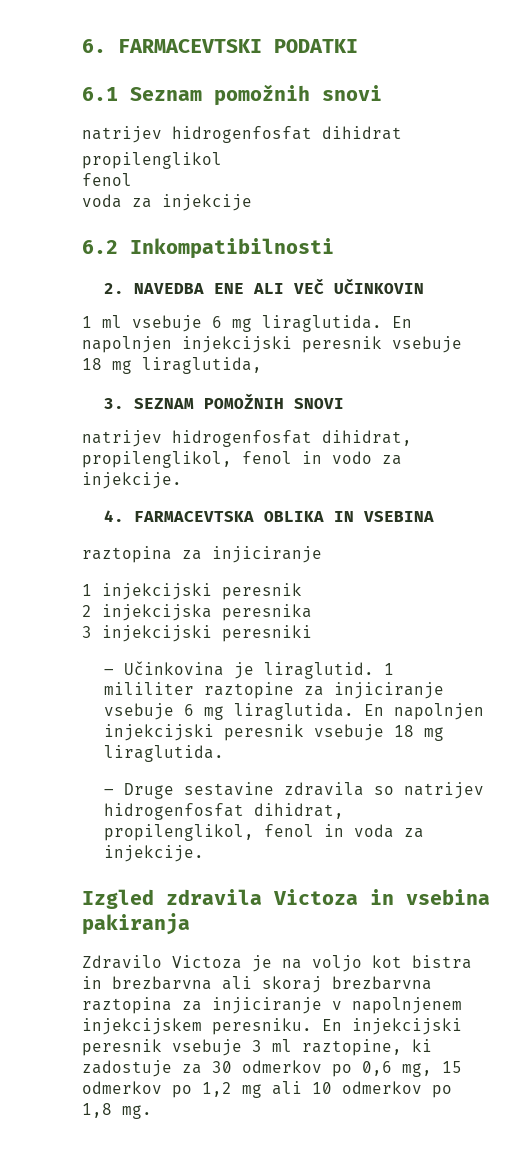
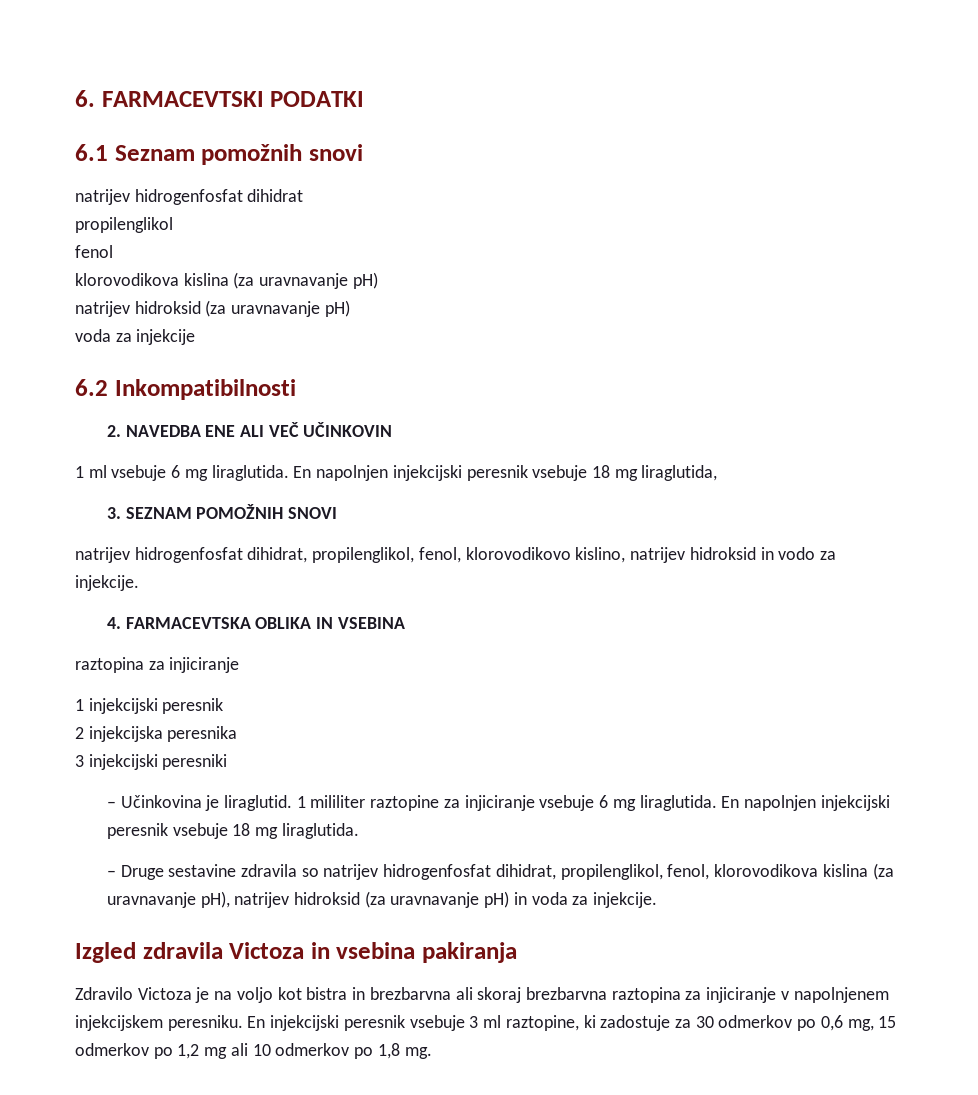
(132, 179) none -> [75,272,378,289] [75,300,350,317] // klorovodikova kislina (za uravnavanje pH) // natrijev hidroksid (za uravnavanje pH)
[242,451,292,464] fenol -> [418,547,756,563] fenol, klorovodikovo kislino, natrijev hidroksid
[263,824,314,837] fenol -> [667,863,894,880] [106,891,510,908] fenol, klorovodikova kislina (za uravnavanje pH), natrijev hidroksid (za uravnavanje pH)

